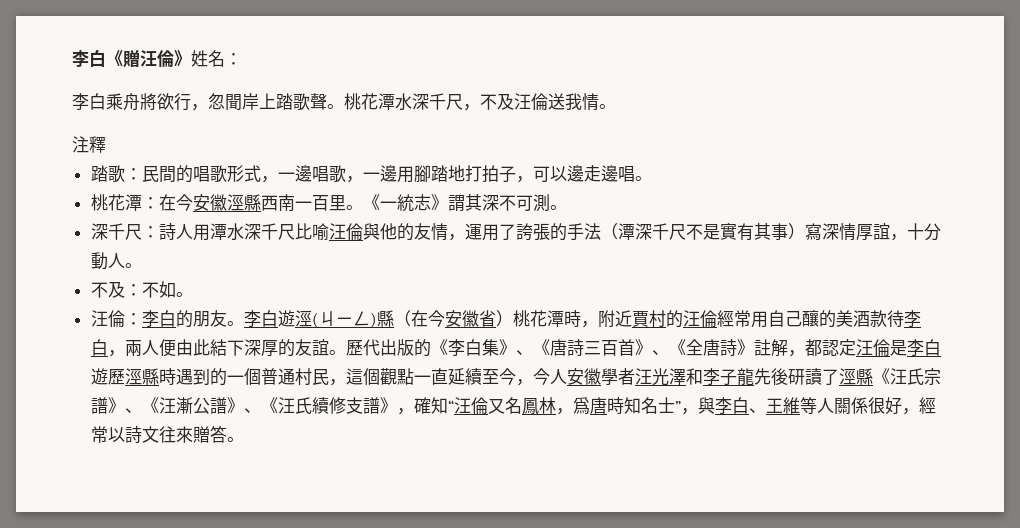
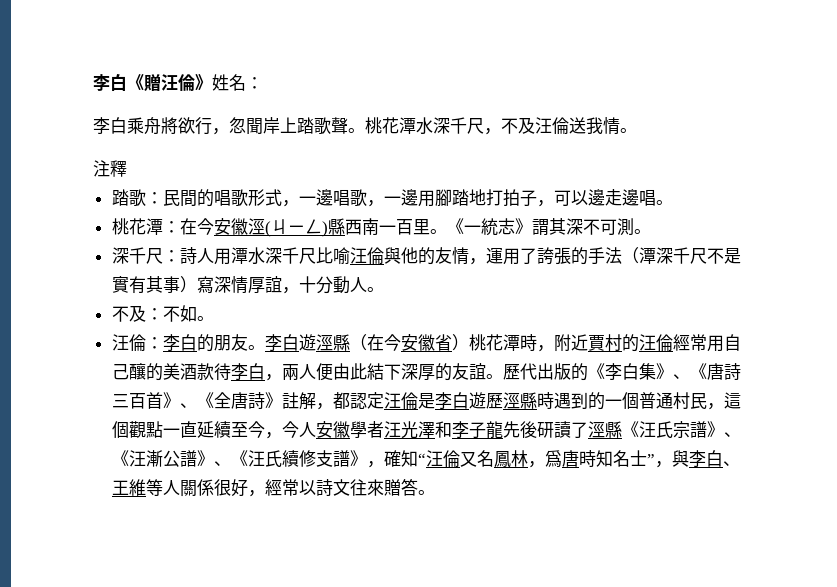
(244, 202) none -> [264,219,328,237] (ㄐㄧㄥ)
[311,311,377,328] (ㄐㄧㄥ) -> (333, 342) none

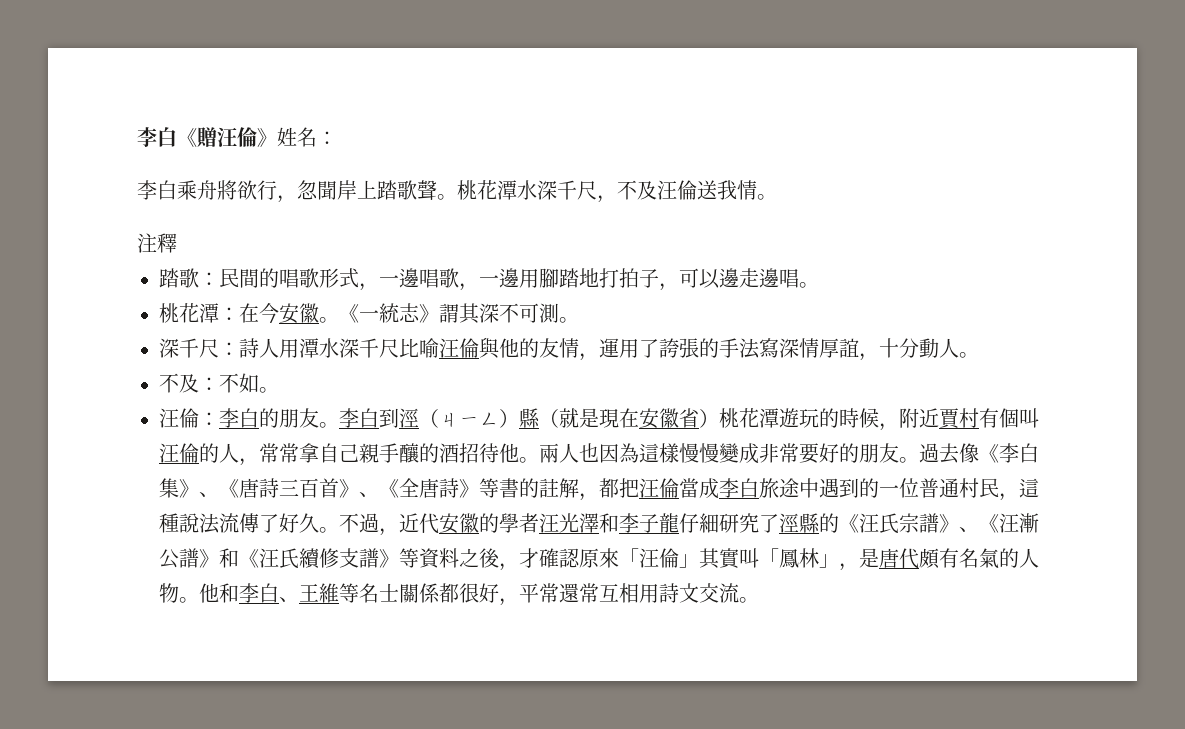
[247,218,430,237] 涇(ㄐㄧㄥ)縣西南一百里 -> (319, 313) none
[621,247,741,264] [111,276,197,294] （潭深千尺不是實有其事） -> (760, 348) none
[298,334,741,352] [111,363,588,381] 遊涇縣（在今安徽省）桃花潭時，附近賈村的汪倫經常用自己釀的美酒款待李白，兩人便由此結下深厚的友誼。歷代出版的 -> [379,408,1039,431] [159,443,979,466] 到涇（ㄐㄧㄥ）縣（就是現在安徽省）桃花潭遊玩的時候，附近賈村有個叫汪倫的人，常常拿自己親手釀的酒招待他。兩人也因為這樣慢慢變成非常要好的朋友。過去像
(282, 400) none -> [479,478,539,498] 等書的
[349,392,554,409] 認定汪倫是李白遊歷涇縣時 -> [619,478,819,499] 把汪倫當成李白旅途中
[621,392,639,409] 個 -> [899,478,919,498] 位
[111,421,350,439] 個觀點一直延續至今，今人安徽 -> [159,513,499,536] 種說法流傳了好久。不過，近代安徽的
[502,421,622,438] 先後研讀了涇縣 -> [679,513,839,533] 仔細研究了涇縣的
[213,461,231,466] 、 -> [219,548,239,568] 和
[366,450,740,468] [111,478,418,497] ，確知“汪倫又名鳳林，爲唐時知名士”，與李白、王維等人關係很好，經常以詩文往來贈答 -> [399,548,1039,571] [159,583,739,606] 等資料之後，才確認原來「汪倫」其實叫「鳳林」，是唐代頗有名氣的人物。他和李白、王維等名士關係都很好，平常還常互相用詩文交流

